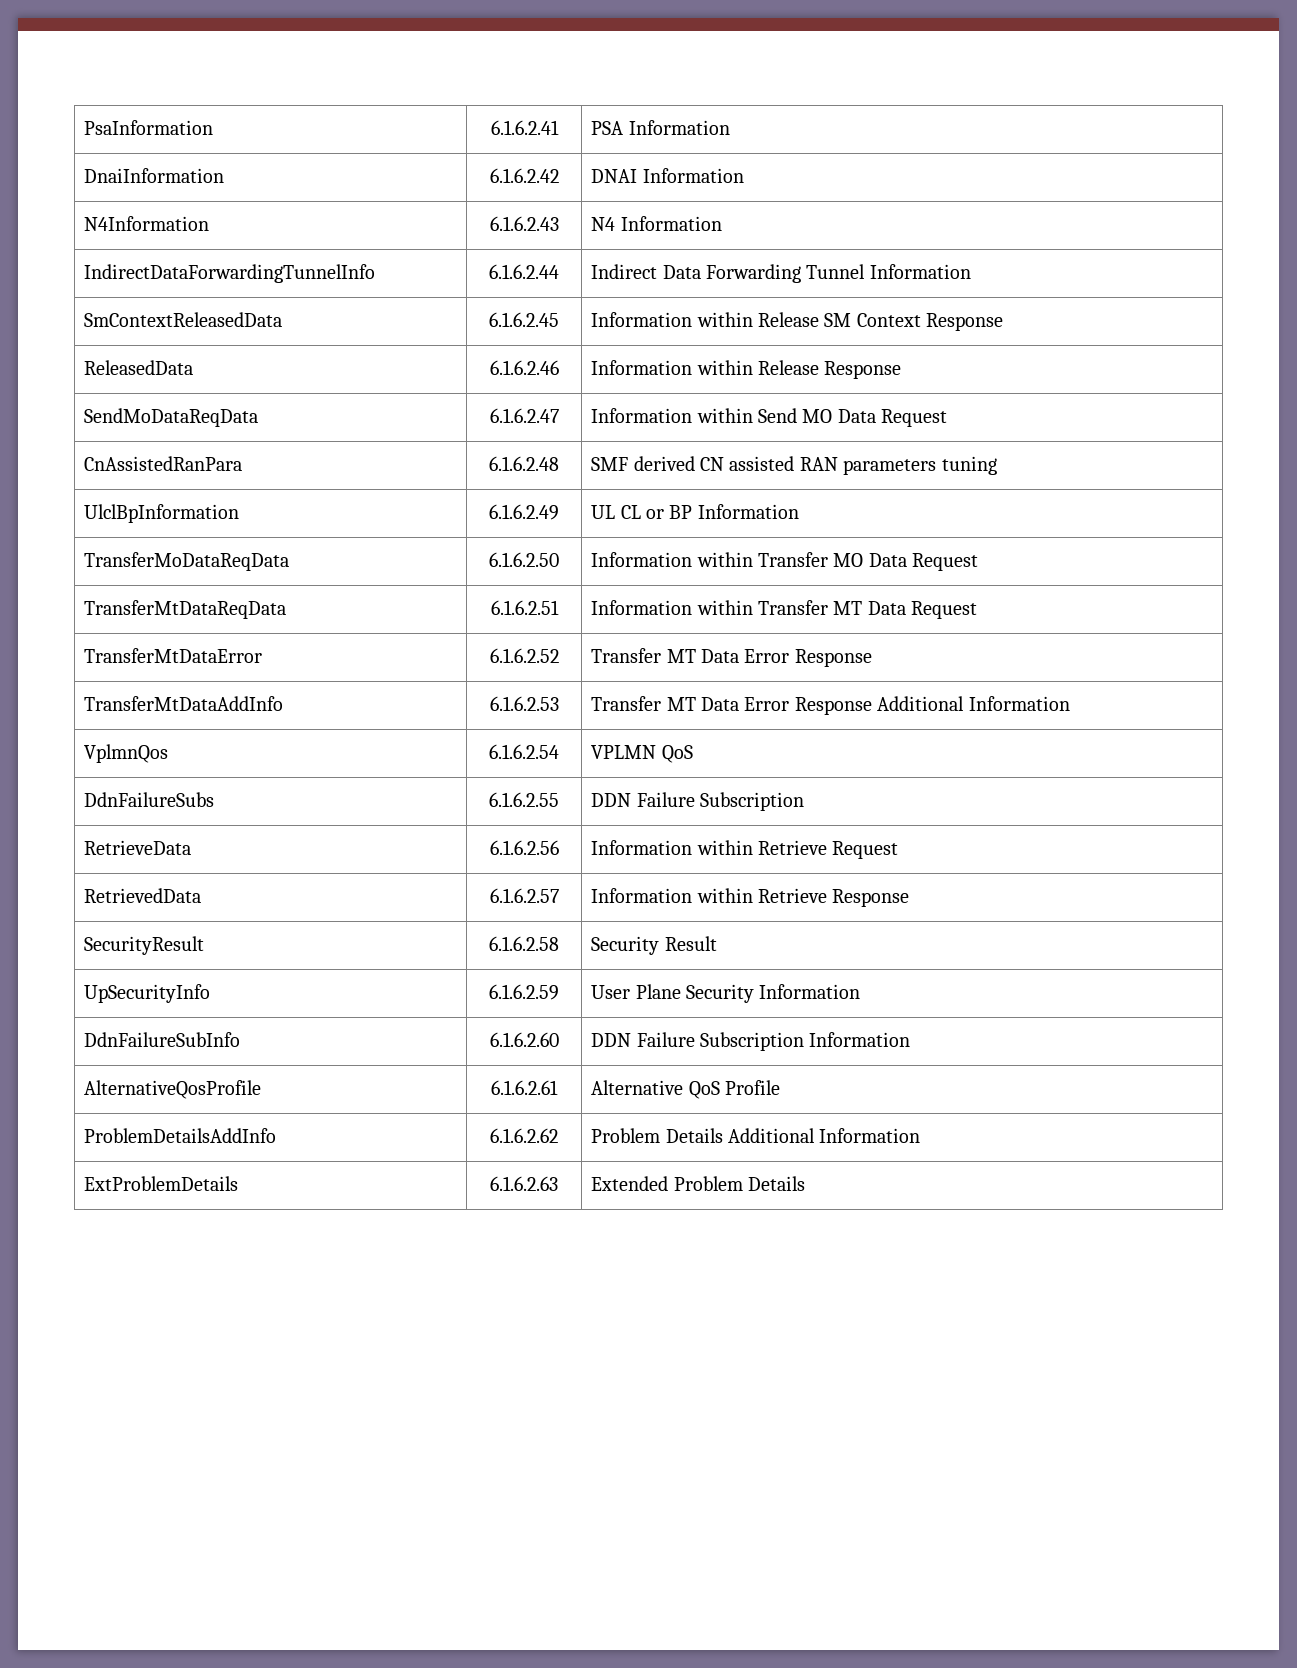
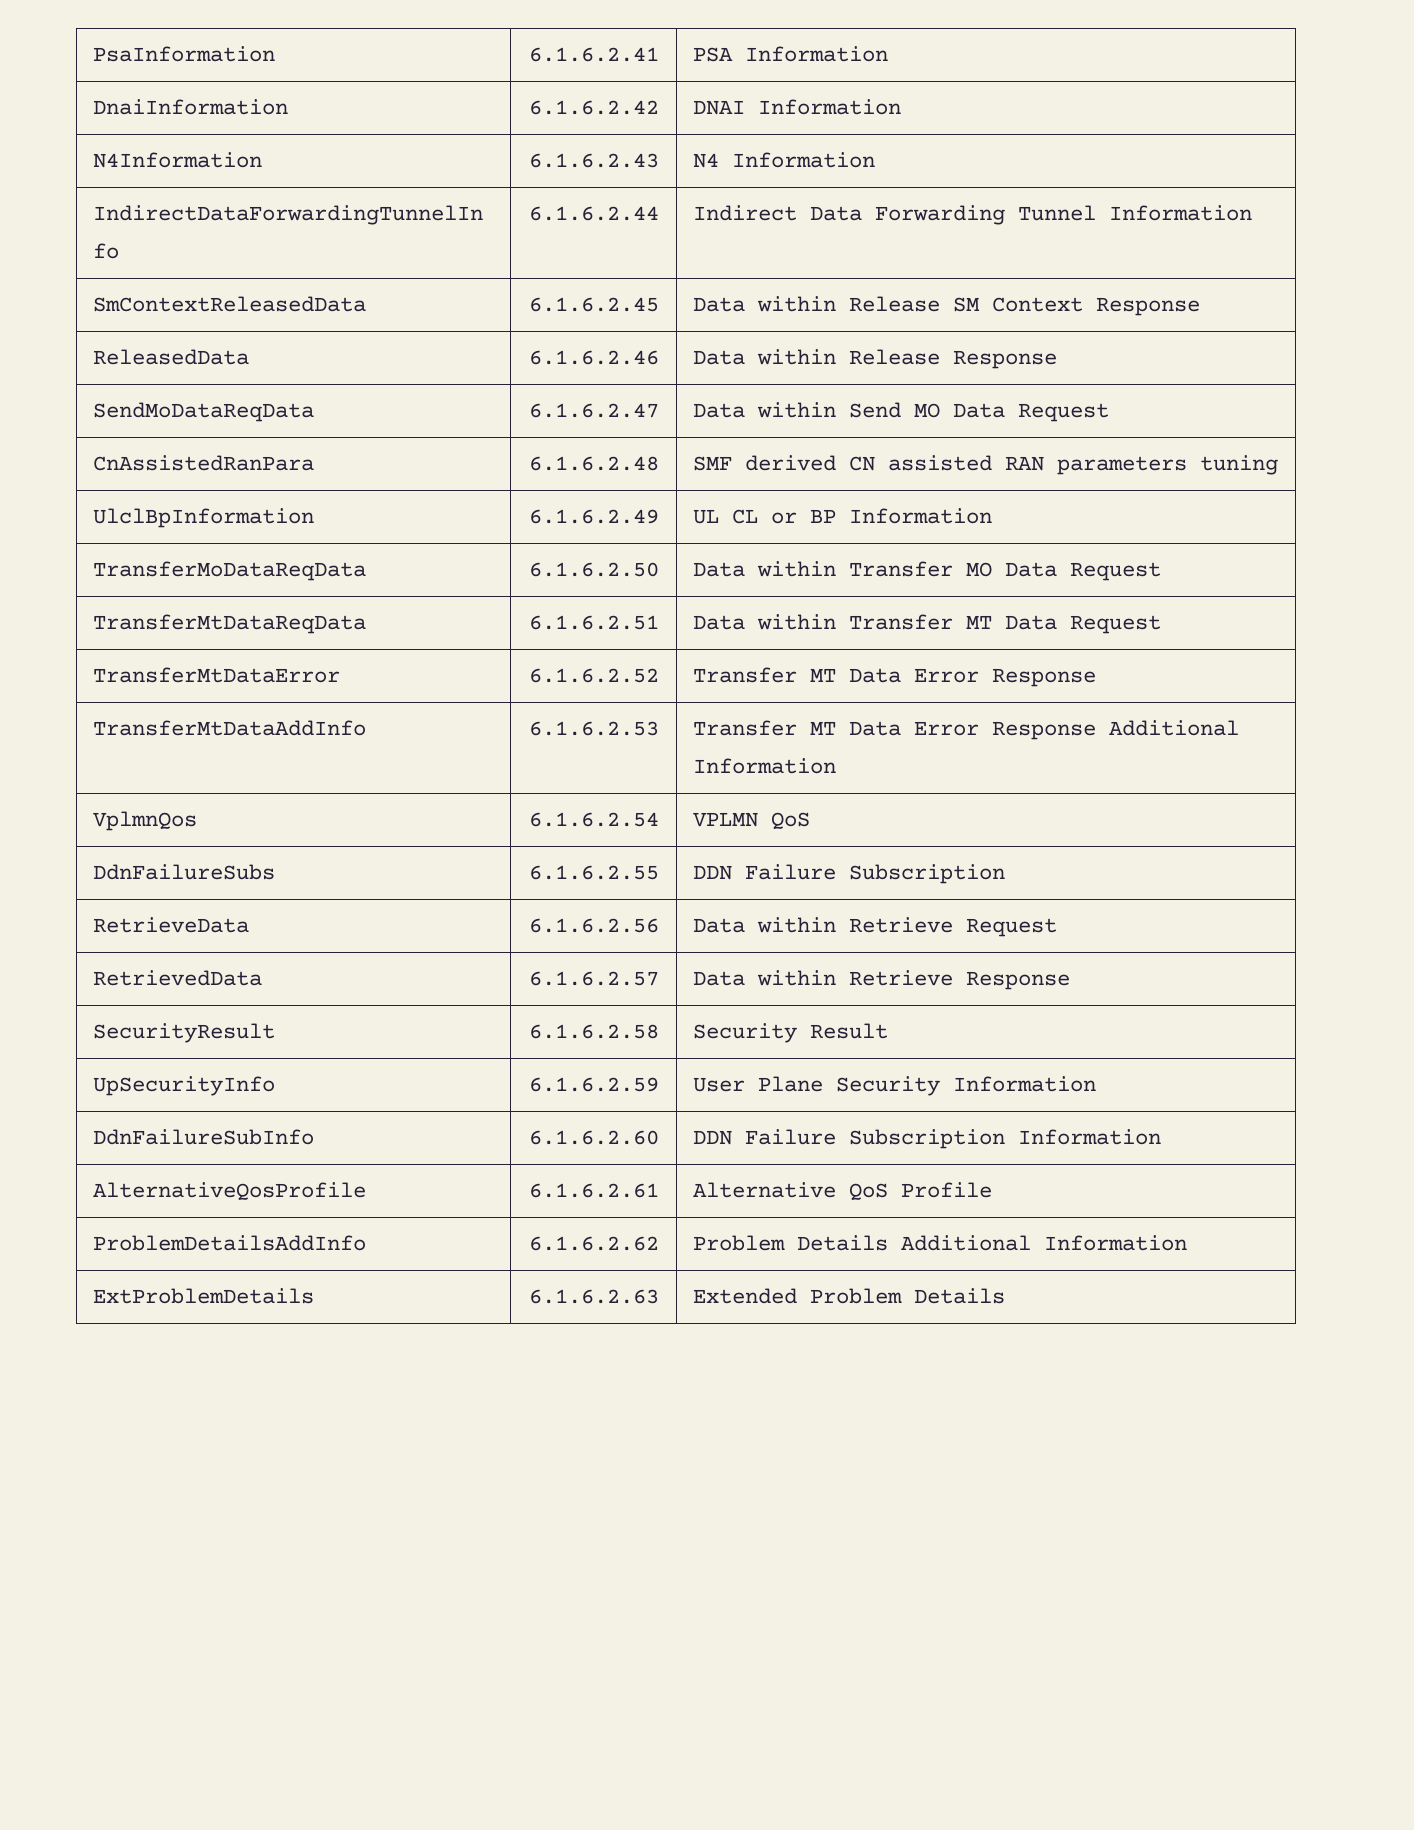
[591,312,693,327] Information -> [693,297,746,312] Data
[591,360,693,375] Information -> [693,350,746,365] Data
[591,408,693,423] Information -> [693,403,746,418] Data
[591,552,693,567] Information -> [693,562,746,577] Data
[591,600,693,615] Information -> [693,615,746,630] Data
[591,840,693,855] Information -> [693,918,746,933] Data
[591,888,693,903] Information -> [693,971,746,986] Data

